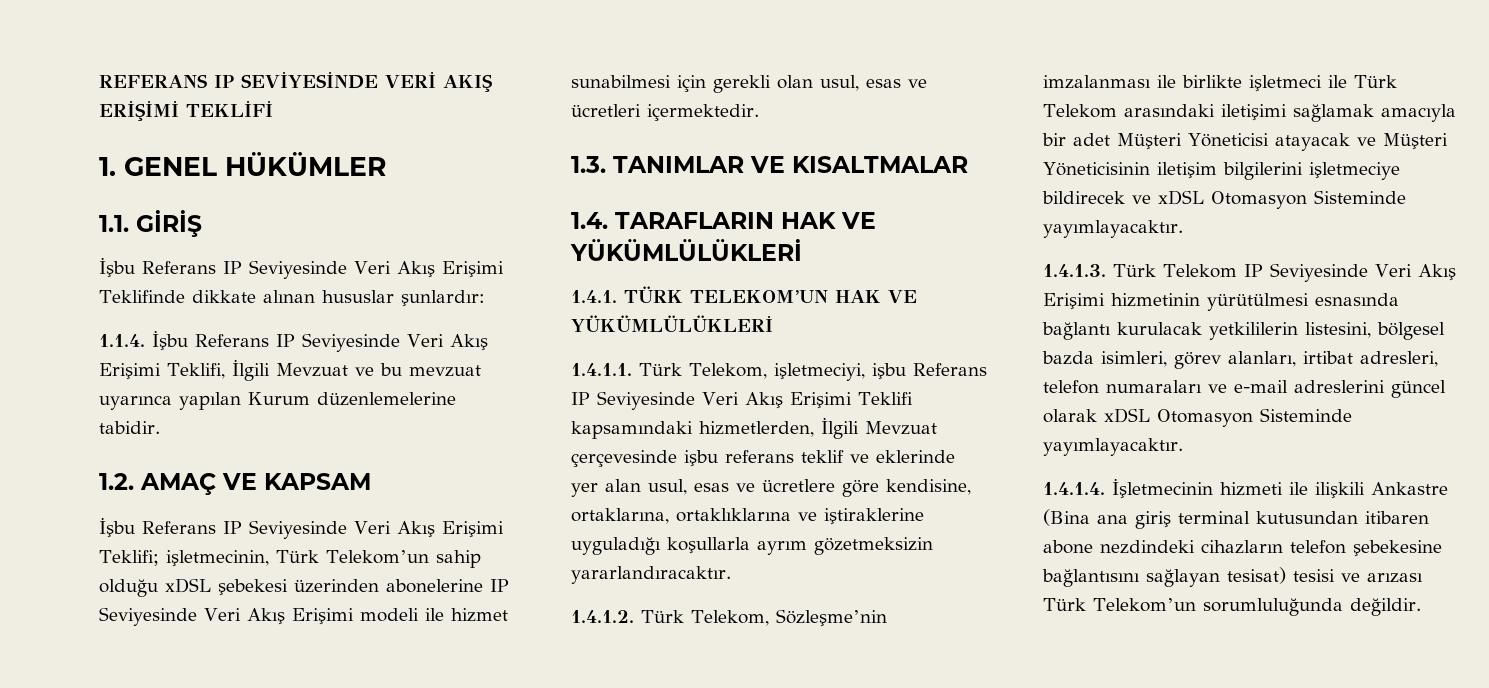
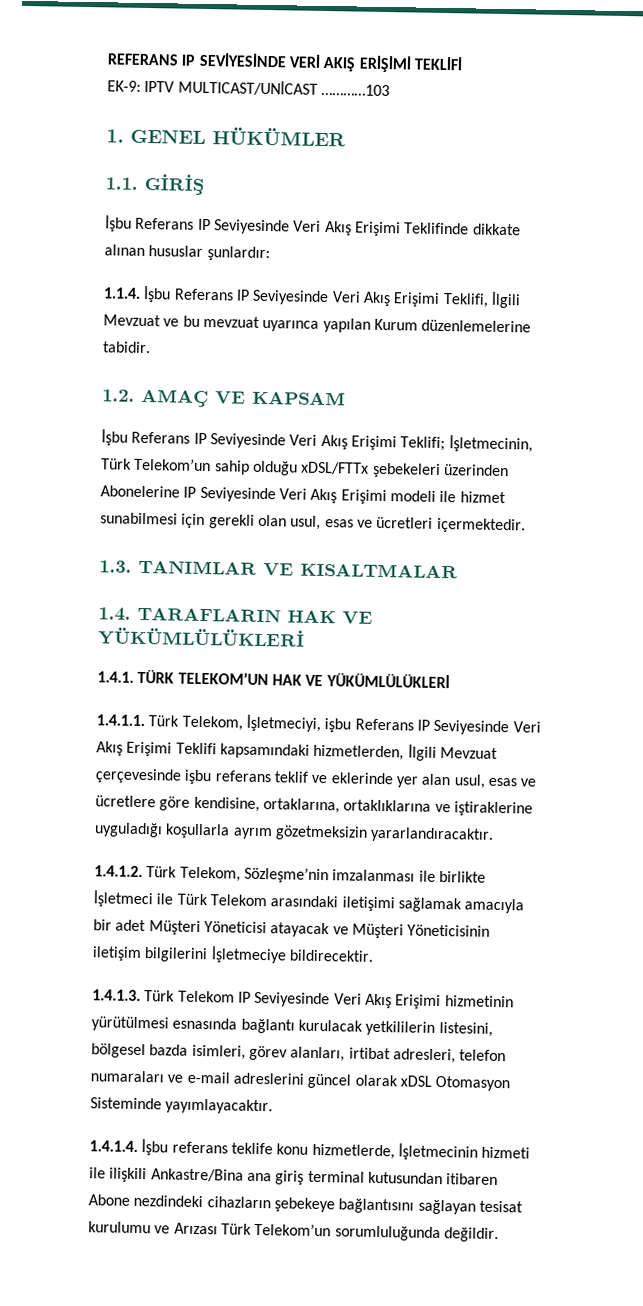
(273, 108) none -> [107,79,390,97] // EK-9: IPTV MULTICAST/UNİCAST …………103
[165,550,269,567] işletmecinin, -> [448,435,533,453] İşletmecinin,
[165,578,483,596] xDSL şebekesi üzerinden abonelerine -> [301,461,509,478] [100,485,180,498] xDSL/FTTx şebekeleri üzerinden Abonelerine
[773,363,865,381] işletmeciyi, -> [245,714,321,732] İşletmeciyi,
[1249,75,1322,92] işletmeci -> [93,890,153,908] İşletmeci
[1309,162,1400,180] [1042,190,1406,209] [1043,220,1183,238] işletmeciye bildirecek ve xDSL Otomasyon Sisteminde yayımlayacaktır. -> [210,946,374,964] İşletmeciye bildirecektir.
(1105, 488) none -> [141,1139,395,1160] İşbu referans teklife konu hizmetlerde,
[1371,482,1448,495] [1043,509,1090,526] Ankastre (Bina -> [150,1168,244,1182] Ankastre/Bina
[1043,540,1093,554] abone -> [88,1194,130,1206] Abone
[1290,540,1442,557] [1042,567,1423,587] telefon şebekesine bağlantısını sağlayan tesisat) tesisi ve arızası -> [273,1197,523,1215] [88,1221,218,1235] şebekeye bağlantısını sağlayan tesisat kurulumu ve Arızası

